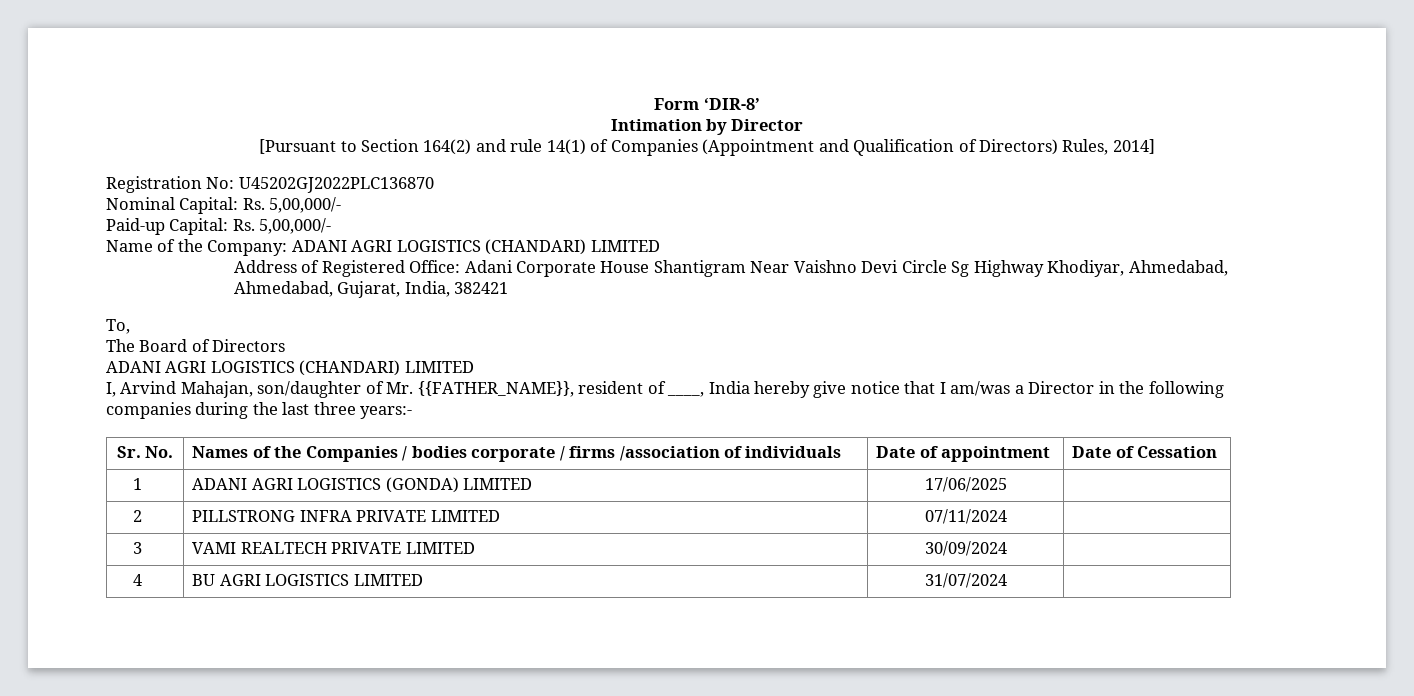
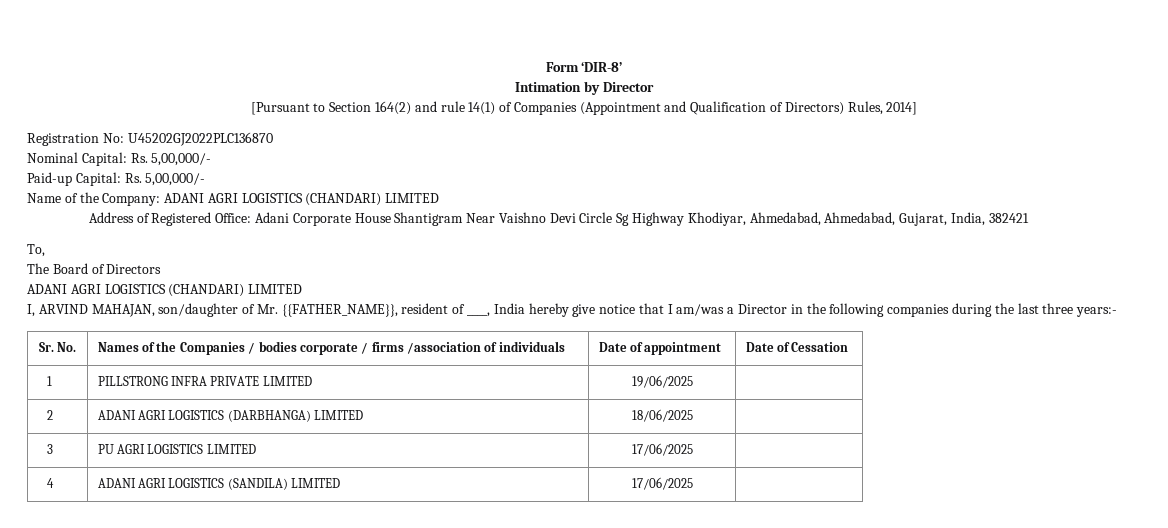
[120,381,253,398] Arvind Mahajan, -> [38,304,155,317] ARVIND MAHAJAN,
[192,477,533,493] [924,477,1007,492] [133,510,143,522] [192,510,500,522] [924,509,1007,524] [133,542,143,554] [192,542,475,554] [924,541,1007,556] [133,574,143,586] [192,574,423,586] [924,573,1007,588] ADANI AGRI LOGISTICS (GONDA) LIMITED | 17/06/2025 | // 2 | PILLSTRONG INFRA PRIVATE LIMITED | 07/11/2024 | // 3 | VAMI REALTECH PRIVATE LIMITED | 30/09/2024 | // 4 | BU AGRI LOGISTICS LIMITED | 31/07/2024 -> [97,376,312,386] [631,375,693,388] [46,410,53,420] [97,410,364,422] [631,409,693,422] [46,444,53,454] [97,444,256,454] [631,443,693,456] [46,478,54,488] [97,478,341,490] [631,477,693,490] PILLSTRONG INFRA PRIVATE LIMITED | 19/06/2025 | // 2 | ADANI AGRI LOGISTICS (DARBHANGA) LIMITED | 18/06/2025 | // 3 | PU AGRI LOGISTICS LIMITED | 17/06/2025 | // 4 | ADANI AGRI LOGISTICS (SANDILA) LIMITED | 17/06/2025

